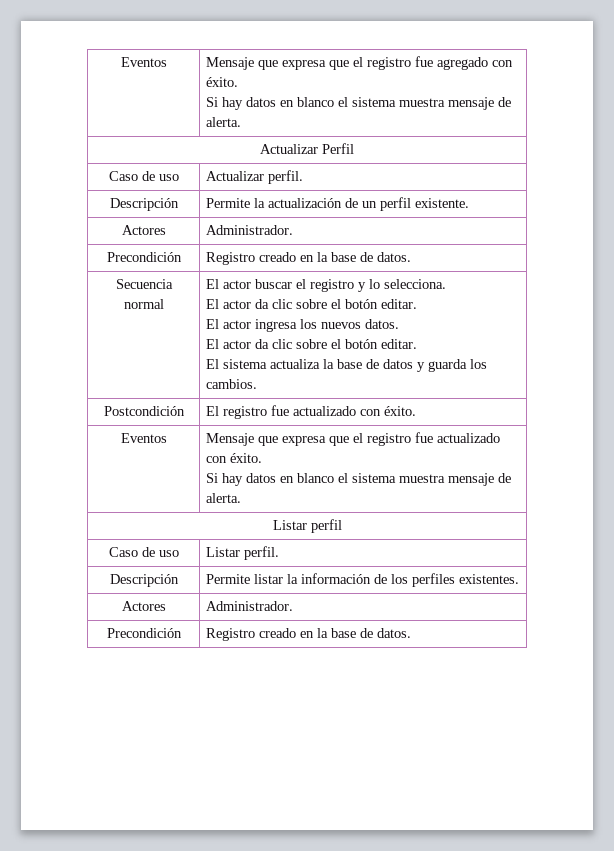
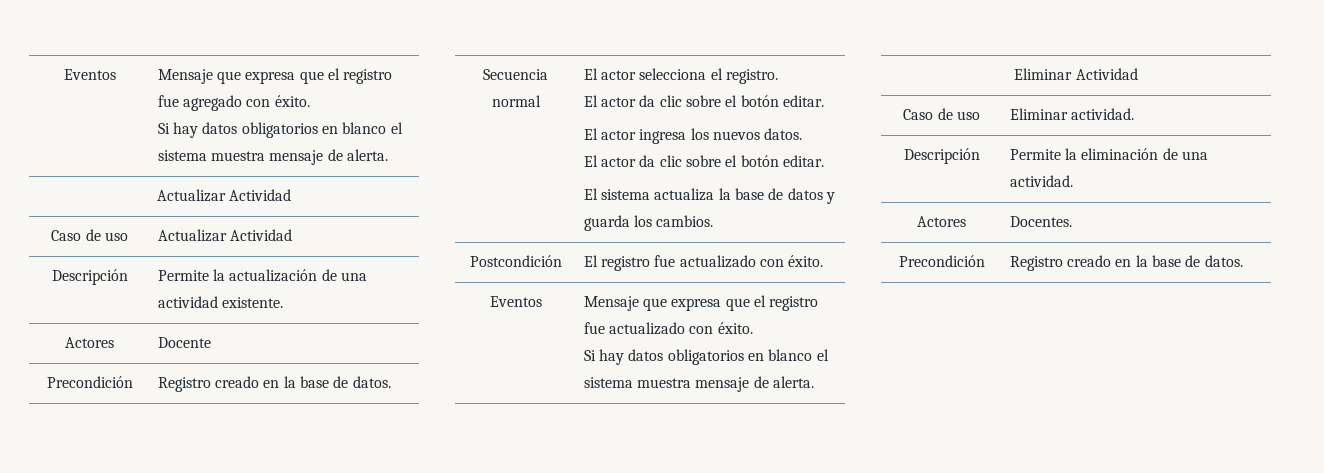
(277, 102) none -> [241,122,318,138] obligatorios
[322,143,354,154] Perfil -> [229,189,292,201] Actividad
[268,170,304,184] perfil. -> [229,229,292,241] Actividad
[362,197,412,211] un perfil -> [340,272,367,281] [157,296,218,308] una actividad
[206,225,294,235] Administrador. -> [157,337,211,348] Docente
[255,279,447,292] buscar el registro y lo selecciona. -> [639,68,778,84] selecciona el registro.
[280,473,512,486] [206,493,242,503] [272,519,342,533] [108,547,179,557] [206,546,280,560] [109,574,179,587] [206,573,520,587] [121,601,166,611] [206,601,294,611] en blanco el sistema muestra mensaje de alerta. // Listar perfil // Caso de uso | Listar perfil. // Descripción | Permite listar la información de los perfiles existentes. // Actores | Administrador. -> [667,349,829,365] [583,376,814,392] [1014,68,1138,80] [903,108,980,120] [1009,108,1134,120] [903,148,980,164] [1009,148,1208,160] [1009,175,1073,187] [917,216,966,227] [1009,216,1072,227] obligatorios en blanco el sistema muestra mensaje de alerta. // Eliminar Actividad // Caso de uso | Eliminar actividad. // Descripción | Permite la eliminación de una actividad. // Actores | Docentes.

